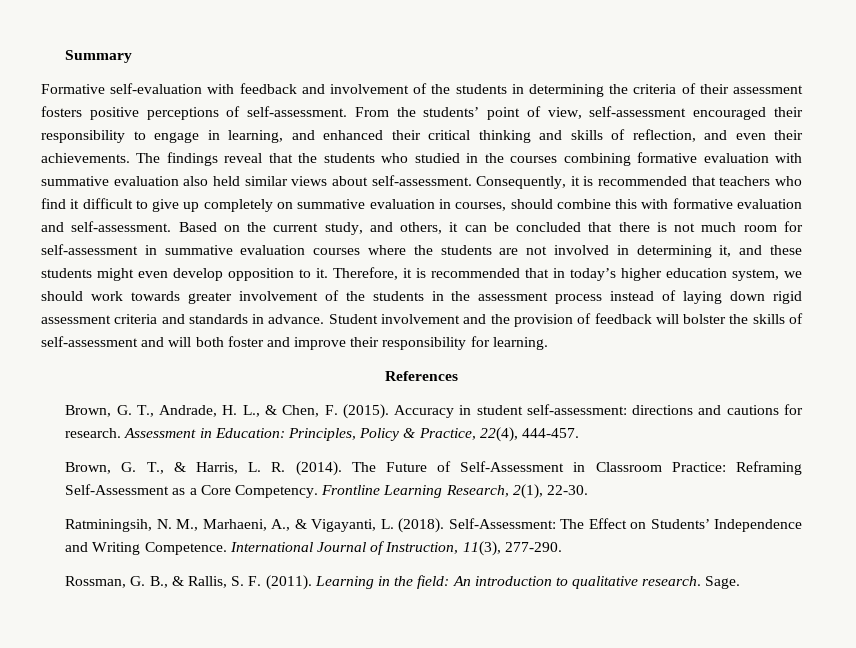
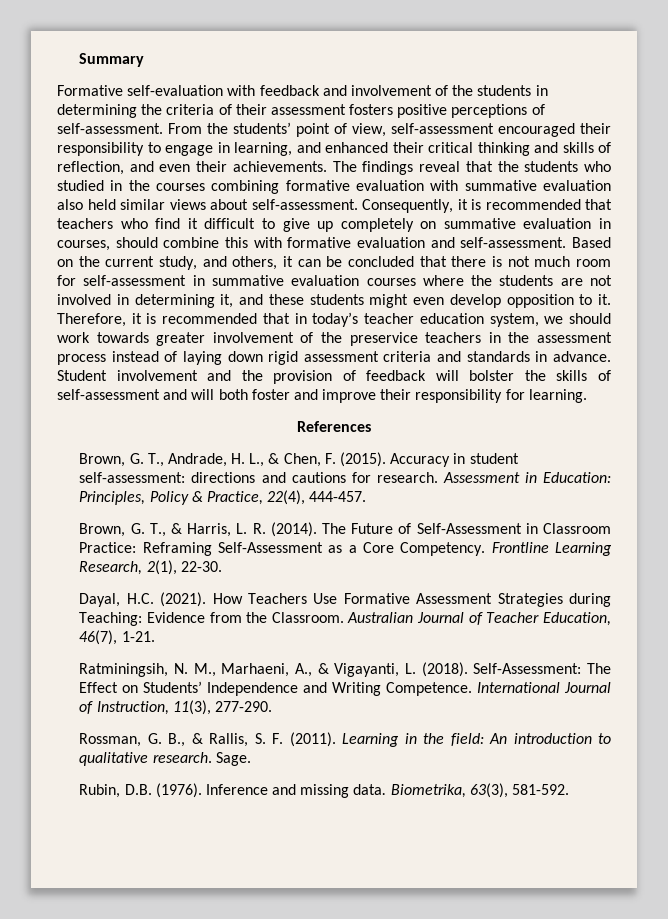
[621,268,662,281] higher -> [364,313,415,324] teacher
[372,291,424,301] students -> [349,332,482,346] preservice teachers
(588, 490) none -> [79,592,611,607] [79,612,611,626] [79,630,155,645] // Dayal, H.C. (2021). How Teachers Use Formative Assessment Strategies during Teaching: Evidence from the Classroom. Australian Journal of Teacher Education, 46(7), 1-21.
(741, 582) none -> [79,783,569,798] // Rubin, D.B. (1976). Inference and missing data. Biometrika, 63(3), 581-592.

